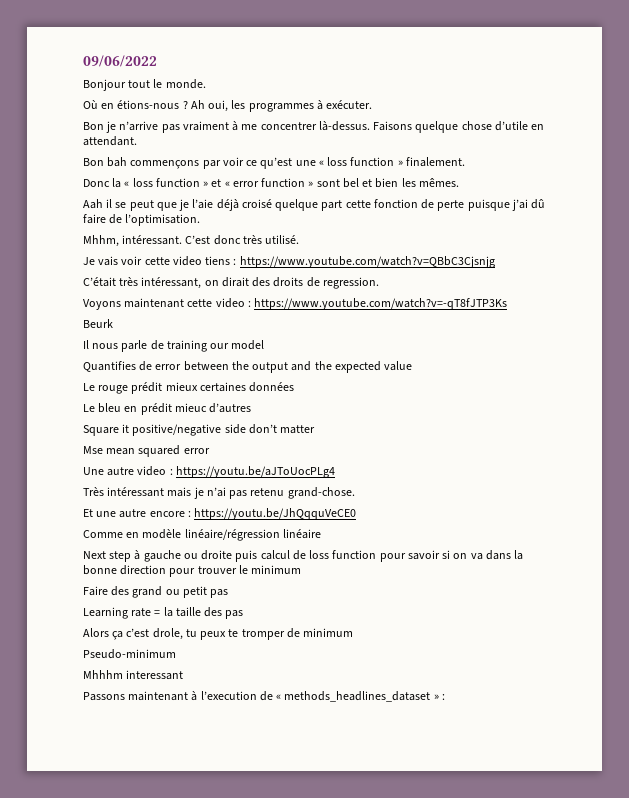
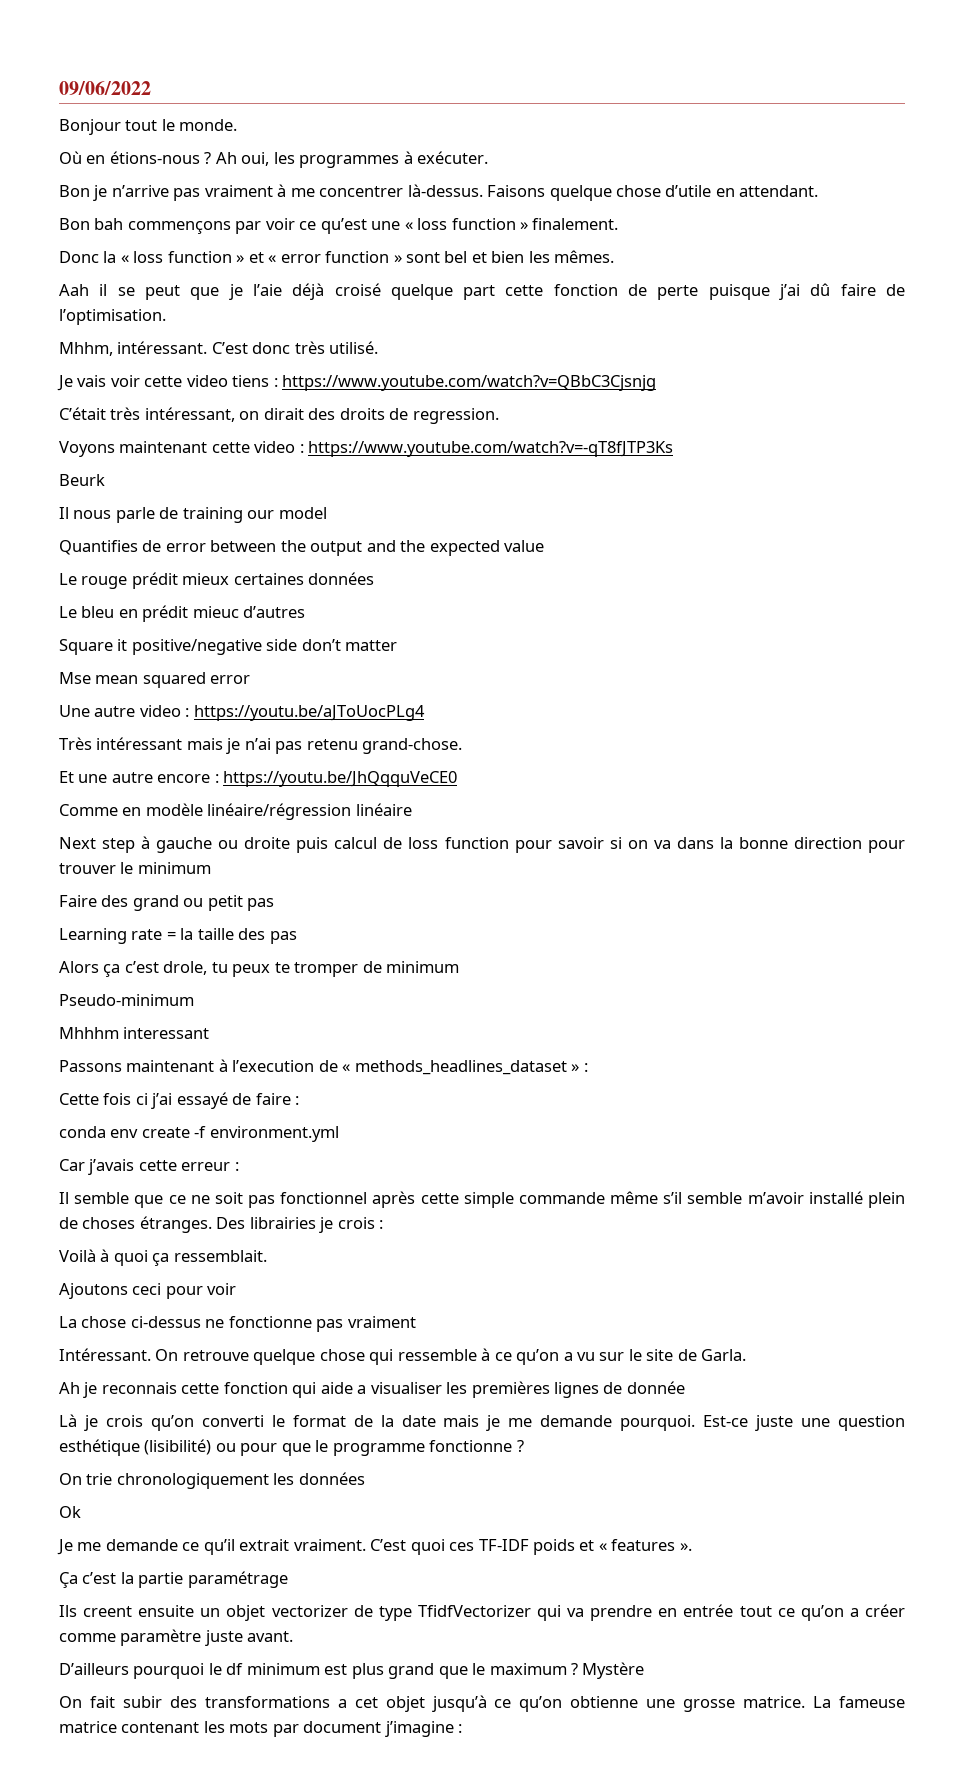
(445, 697) none -> [59,1092,300,1109] [59,1126,339,1142] [59,1159,239,1175] [59,1191,905,1208] [59,1216,384,1233] [59,1249,267,1266] [59,1283,237,1299] [59,1316,416,1332] [59,1348,747,1365] [59,1381,685,1398] [59,1414,906,1431] [59,1439,524,1456] [59,1472,365,1489] [59,1506,81,1518] [57,1539,692,1555] [59,1571,288,1588] [59,1604,905,1621] [59,1629,294,1646] [59,1662,645,1679] [59,1695,905,1712] [59,1721,463,1737] // Cette fois ci j’ai essayé de faire : // conda env create -f environment.yml // Car j’avais cette erreur : // Il semble que ce ne soit pas fonctionnel après cette simple commande même s’il semble m’avoir installé plein de choses étranges. Des librairies je crois : // Voilà à quoi ça ressemblait. // Ajoutons ceci pour voir // La chose ci-dessus ne fonctionne pas vraiment // Intéressant. On retrouve quelque chose qui ressemble à ce qu’on a vu sur le site de Garla. // Ah je reconnais cette fonction qui aide a visualiser les premières lignes de donnée // Là je crois qu’on converti le format de la date mais je me demande pourquoi. Est-ce juste une question esthétique (lisibilité) ou pour que le programme fonctionne ? // On trie chronologiquement les données // Ok // Je me demande ce qu’il extrait vraiment. C’est quoi ces TF-IDF poids et « features ». // Ça c’est la partie paramétrage // Ils creent ensuite un objet vectorizer de type TfidfVectorizer qui va prendre en entrée tout ce qu’on a créer comme paramètre juste avant. // D’ailleurs pourquoi le df minimum est plus grand que le maximum ? Mystère // On fait subir des transformations a cet objet jusqu’à ce qu’on obtienne une grosse matrice. La fameuse matrice contenant les mots par document j’imagine :

